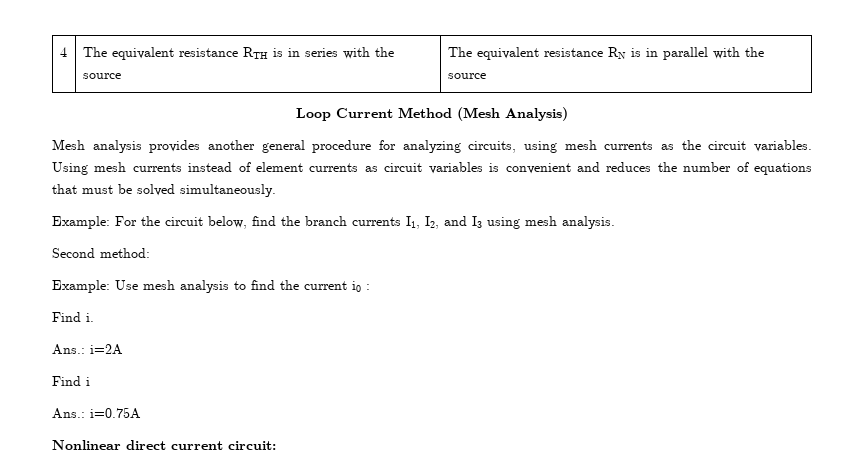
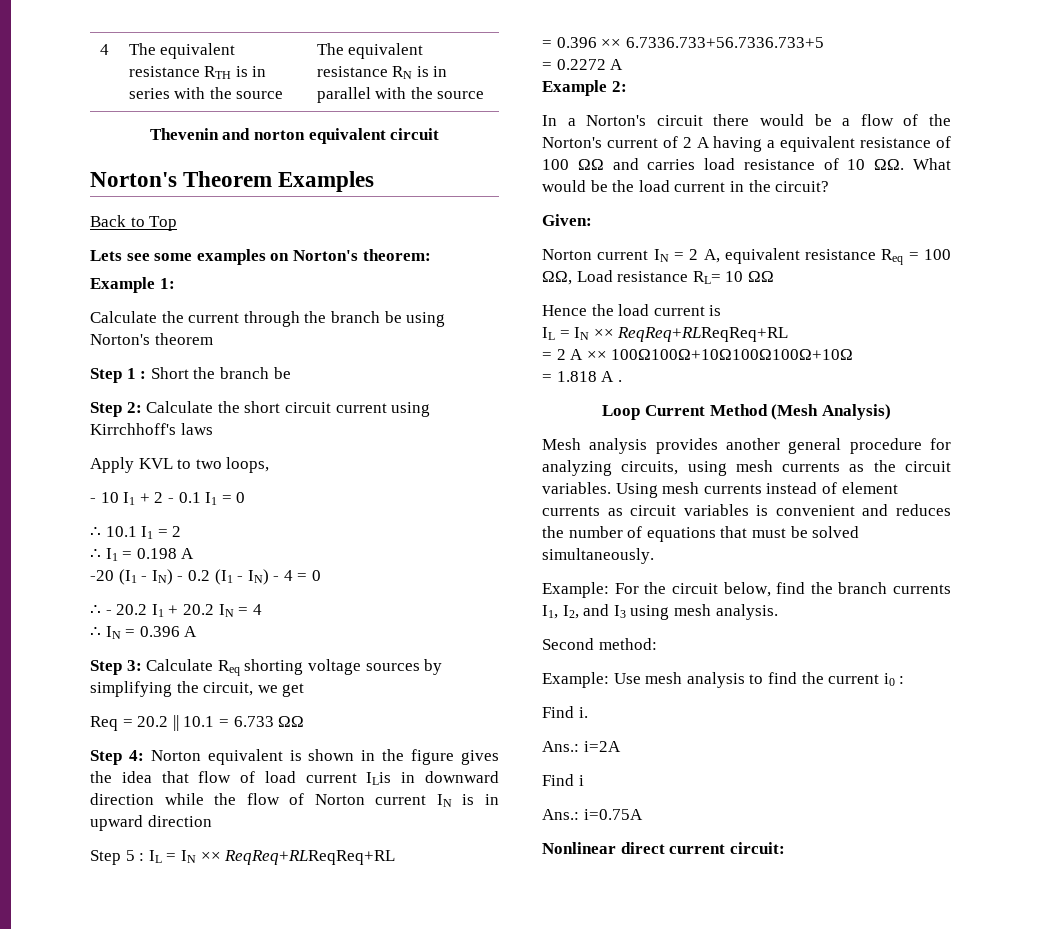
(486, 76) none -> [149,128,440,144] [90,171,375,192] [90,215,178,231] [90,249,431,265] [90,277,175,293] [90,311,446,327] [90,333,213,345] [90,367,291,383] [90,401,431,417] [90,423,213,435] [90,457,270,473] [90,492,246,505] [90,526,182,539] [90,548,195,561] [90,569,322,585] [90,604,262,617] [90,626,198,639] [90,659,443,676] [90,681,305,697] [90,715,305,731] [90,749,500,765] [90,771,499,785] [90,793,499,807] [90,815,212,831] [90,850,396,865] [542,37,824,48] [542,59,624,70] [542,80,627,96] [542,114,952,126] [542,136,951,152] [542,158,951,170] [542,180,830,192] [542,214,592,226] [542,248,951,265] [542,270,774,285] [542,304,722,316] [542,327,789,342] [542,349,854,360] [542,371,622,382] // Thevenin and norton equivalent circuit // Norton's Theorem Examples // Back to Top // Lets see some examples on Norton's theorem: // Example 1: // Calculate the current through the branch be using Norton's theorem // Step 1 : Short the branch be // Step 2: Calculate the short circuit current using Kirrchhoff's laws // Apply KVL to two loops, // - 10 I1 + 2 - 0.1 I1 = 0 // ∴ 10.1 I1 = 2 // ∴ I1 = 0.198 A // -20 (I1 - IN) - 0.2 (I1 - IN) - 4 = 0 // ∴ - 20.2 I1 + 20.2 IN = 4 // ∴ IN = 0.396 A // Step 3: Calculate Req shorting voltage sources by simplifying the circuit, we get // Req = 20.2 || 10.1 = 6.733 ΩΩ // Step 4: Norton equivalent is shown in the figure gives the idea that flow of load current ILis in downward direction while the flow of Norton current IN is in upward direction // Step 5 : IL = IN ×× ReqReq+RLReqReq+RL // = 0.396 ×× 6.7336.733+56.7336.733+5 // = 0.2272 A // Example 2: // In a Norton's circuit there would be a flow of the Norton's current of 2 A having a equivalent resistance of 100 ΩΩ and carries load resistance of 10 ΩΩ. What would be the load current in the circuit? // Given: // Norton current IN = 2 A, equivalent resistance Req = 100 ΩΩ, Load resistance RL= 10 ΩΩ // Hence the load current is // IL = IN ×× ReqReq+RLReqReq+RL // = 2 A ×× 100Ω100Ω+10Ω100Ω100Ω+10Ω // = 1.818 A .

